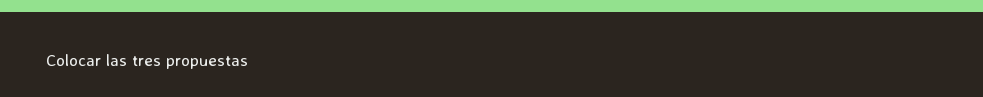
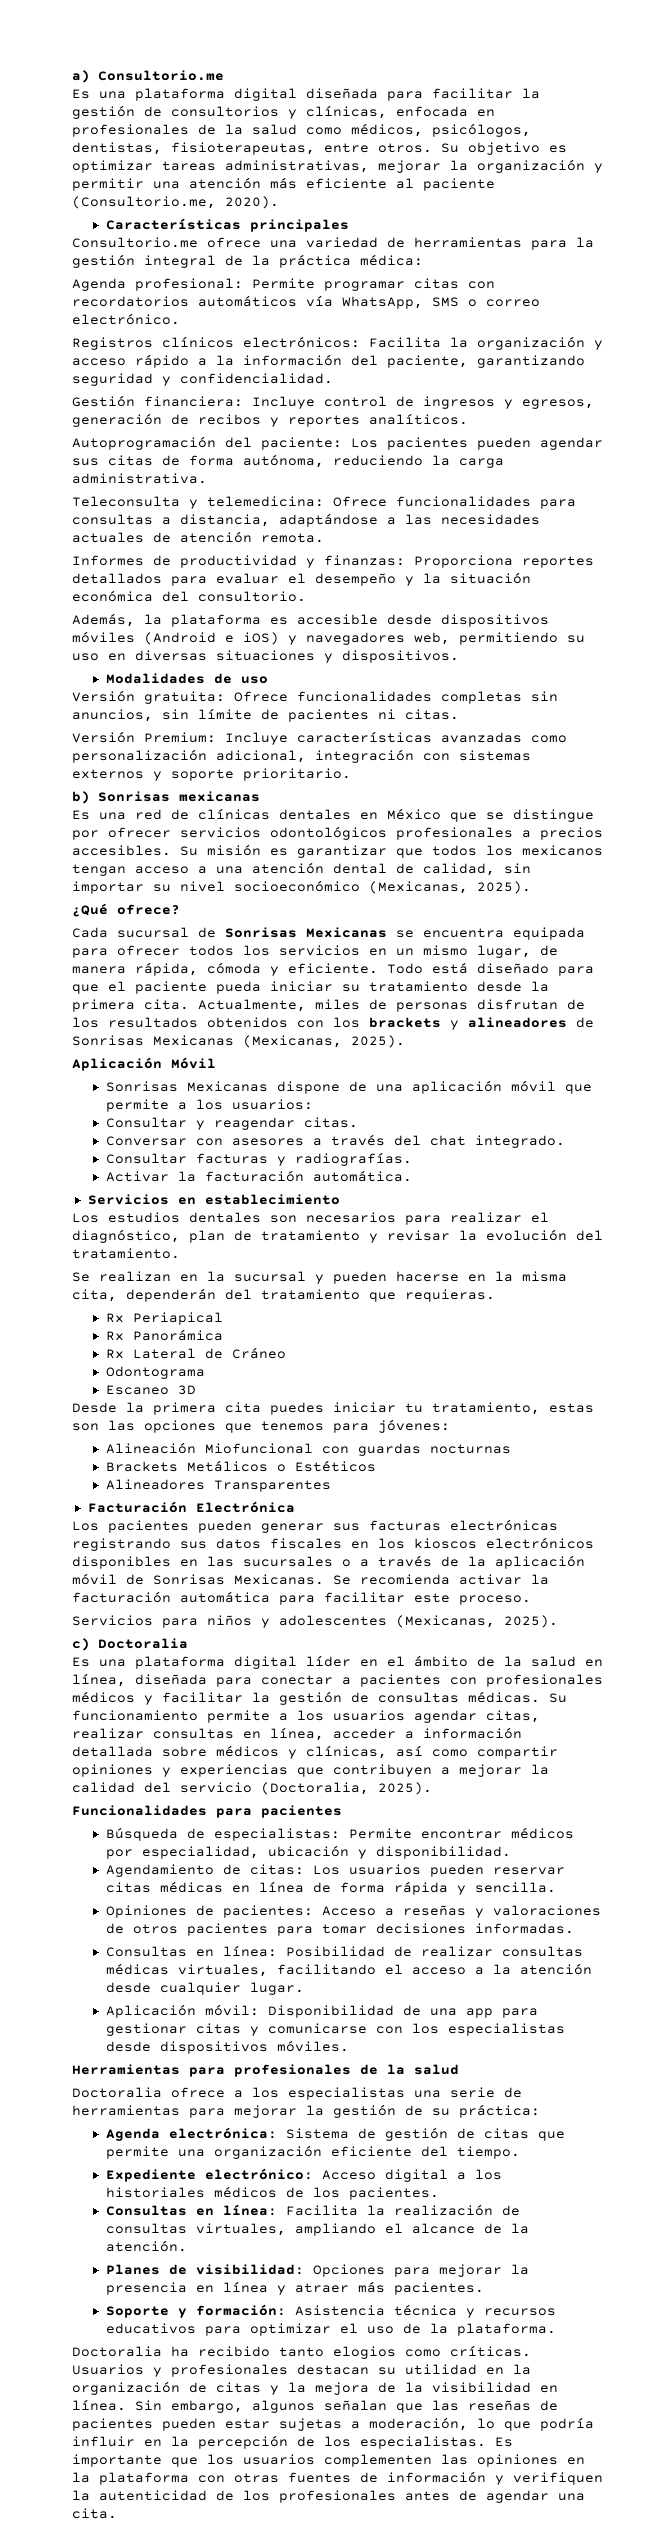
[46,54,248,69] Colocar las tres propuestas -> [72,70,224,83] [72,88,541,101] [72,105,496,119] [72,123,532,137] [72,142,568,155] [72,159,604,173] [72,177,496,191] [72,196,280,209] [105,218,349,232] [72,237,595,250] [72,254,424,268] [72,278,496,291] [72,295,541,309] [72,313,181,325] [72,336,604,350] [72,354,586,368] [72,373,334,386] [72,395,595,409] [72,413,469,427] [72,436,604,450] [72,454,505,468] [72,473,208,484] [72,496,577,509] [72,513,541,527] [72,531,325,543] [72,555,595,568] [72,572,532,586] [72,590,307,602] [72,613,550,627] [72,631,586,645] [72,650,460,663] [105,673,268,684] [72,690,559,704] [72,708,460,722] [72,731,568,745] [72,749,532,763] [72,768,352,781] [72,791,260,804] [72,808,595,822] [72,826,604,840] [72,844,604,858] [72,862,532,876] [72,880,532,894] [72,903,181,917] [72,927,586,940] [72,945,559,958] [72,962,595,976] [72,981,550,994] [72,999,586,1012] [72,1017,595,1030] [72,1035,406,1048] [72,1057,217,1071] [105,1080,592,1094] [105,1099,313,1112] [105,1117,358,1130] [105,1134,565,1148] [105,1152,412,1166] [105,1170,412,1182] [88,1194,341,1205] [72,1212,550,1225] [72,1229,604,1243] [72,1248,181,1259] [72,1271,568,1284] [72,1288,496,1302] [105,1312,223,1325] [105,1329,223,1341] [105,1347,286,1359] [105,1366,205,1379] [105,1385,196,1395] [72,1402,595,1415] [72,1419,451,1433] [105,1442,511,1456] [105,1460,376,1472] [105,1479,331,1492] [88,1501,296,1513] [72,1519,559,1533] [72,1537,595,1551] [72,1555,586,1569] [72,1573,550,1585] [72,1591,532,1605] [72,1615,559,1628] [72,1638,188,1651] [72,1655,604,1669] [72,1673,604,1687] [72,1691,568,1705] [72,1710,541,1723] [72,1727,523,1741] [72,1745,559,1759] [72,1764,550,1777] [72,1782,433,1795] [72,1805,343,1818] [105,1827,574,1841] [105,1845,511,1859] [105,1864,565,1877] [105,1881,556,1895] [105,1905,601,1918] [105,1923,574,1936] [105,1945,583,1957] [105,1963,592,1977] [105,1982,304,1995] [105,2004,538,2018] [105,2023,565,2036] [105,2040,349,2054] [72,2064,460,2077] [72,2087,523,2100] [72,2104,541,2118] [105,2127,565,2141] [105,2145,520,2159] [105,2168,502,2182] [105,2186,439,2200] [105,2204,520,2216] [105,2223,529,2236] [105,2240,187,2252] [105,2264,529,2277] [105,2281,484,2295] [105,2304,556,2318] [105,2323,556,2336] [72,2345,532,2359] [72,2364,532,2377] [72,2381,559,2395] [72,2399,559,2413] [72,2417,595,2431] [72,2435,514,2449] [72,2454,586,2467] [72,2471,604,2485] [72,2490,586,2503] [72,2508,118,2519] a) Consultorio.me // Es una plataforma digital diseñada para facilitar la gestión de consultorios y clínicas, enfocada en profesionales de la salud como médicos, psicólogos, dentistas, fisioterapeutas, entre otros. Su objetivo es optimizar tareas administrativas, mejorar la organización y permitir una atención más eficiente al paciente (Consultorio.me, 2020). // Características principales // Consultorio.me ofrece una variedad de herramientas para la gestión integral de la práctica médica: // Agenda profesional: Permite programar citas con recordatorios automáticos vía WhatsApp, SMS o correo electrónico. // Registros clínicos electrónicos: Facilita la organización y acceso rápido a la información del paciente, garantizando seguridad y confidencialidad. // Gestión financiera: Incluye control de ingresos y egresos, generación de recibos y reportes analíticos. // Autoprogramación del paciente: Los pacientes pueden agendar sus citas de forma autónoma, reduciendo la carga administrativa. // Teleconsulta y telemedicina: Ofrece funcionalidades para consultas a distancia, adaptándose a las necesidades actuales de atención remota. // Informes de productividad y finanzas: Proporciona reportes detallados para evaluar el desempeño y la situación económica del consultorio. // Además, la plataforma es accesible desde dispositivos móviles (Android e iOS) y navegadores web, permitiendo su uso en diversas situaciones y dispositivos. // Modalidades de uso // Versión gratuita: Ofrece funcionalidades completas sin anuncios, sin límite de pacientes ni citas. // Versión Premium: Incluye características avanzadas como personalización adicional, integración con sistemas externos y soporte prioritario. // b) Sonrisas mexicanas // Es una red de clínicas dentales en México que se distingue por ofrecer servicios odontológicos profesionales a precios accesibles. Su misión es garantizar que todos los mexicanos tengan acceso a una atención dental de calidad, sin importar su nivel socioeconómico (Mexicanas, 2025). // ¿Qué ofrece? // Cada sucursal de Sonrisas Mexicanas se encuentra equipada para ofrecer todos los servicios en un mismo lugar, de manera rápida, cómoda y eficiente. Todo está diseñado para que el paciente pueda iniciar su tratamiento desde la primera cita. Actualmente, miles de personas disfrutan de los resultados obtenidos con los brackets y alineadores de Sonrisas Mexicanas (Mexicanas, 2025). // Aplicación Móvil // Sonrisas Mexicanas dispone de una aplicación móvil que permite a los usuarios: // Consultar y reagendar citas. // Conversar con asesores a través del chat integrado. // Consultar facturas y radiografías. // Activar la facturación automática. // Servicios en establecimiento // Los estudios dentales son necesarios para realizar el diagnóstico, plan de tratamiento y revisar la evolución del tratamiento. // Se realizan en la sucursal y pueden hacerse en la misma cita, dependerán del tratamiento que requieras. // Rx Periapical // Rx Panorámica // Rx Lateral de Cráneo // Odontograma // Escaneo 3D // Desde la primera cita puedes iniciar tu tratamiento, estas son las opciones que tenemos para jóvenes: // Alineación Miofuncional con guardas nocturnas // Brackets Metálicos o Estéticos // Alineadores Transparentes // Facturación Electrónica // Los pacientes pueden generar sus facturas electrónicas registrando sus datos fiscales en los kioscos electrónicos disponibles en las sucursales o a través de la aplicación móvil de Sonrisas Mexicanas. Se recomienda activar la facturación automática para facilitar este proceso. // Servicios para niños y adolescentes (Mexicanas, 2025). // c) Doctoralia // Es una plataforma digital líder en el ámbito de la salud en línea, diseñada para conectar a pacientes con profesionales médicos y facilitar la gestión de consultas médicas. Su funcionamiento permite a los usuarios agendar citas, realizar consultas en línea, acceder a información detallada sobre médicos y clínicas, así como compartir opiniones y experiencias que contribuyen a mejorar la calidad del servicio (Doctoralia, 2025). // Funcionalidades para pacientes // Búsqueda de especialistas: Permite encontrar médicos por especialidad, ubicación y disponibilidad. // Agendamiento de citas: Los usuarios pueden reservar citas médicas en línea de forma rápida y sencilla. // Opiniones de pacientes: Acceso a reseñas y valoraciones de otros pacientes para tomar decisiones informadas. // Consultas en línea: Posibilidad de realizar consultas médicas virtuales, facilitando el acceso a la atención desde cualquier lugar. // Aplicación móvil: Disponibilidad de una app para gestionar citas y comunicarse con los especialistas desde dispositivos móviles. // Herramientas para profesionales de la salud // Doctoralia ofrece a los especialistas una serie de herramientas para mejorar la gestión de su práctica: // Agenda electrónica: Sistema de gestión de citas que permite una organización eficiente del tiempo. // Expediente electrónico: Acceso digital a los historiales médicos de los pacientes. // Consultas en línea: Facilita la realización de consultas virtuales, ampliando el alcance de la atención. // Planes de visibilidad: Opciones para mejorar la presencia en línea y atraer más pacientes. // Soporte y formación: Asistencia técnica y recursos educativos para optimizar el uso de la plataforma. // Doctoralia ha recibido tanto elogios como críticas. Usuarios y profesionales destacan su utilidad en la organización de citas y la mejora de la visibilidad en línea. Sin embargo, algunos señalan que las reseñas de pacientes pueden estar sujetas a moderación, lo que podría influir en la percepción de los especialistas. Es importante que los usuarios complementen las opiniones en la plataforma con otras fuentes de información y verifiquen la autenticidad de los profesionales antes de agendar una cita.

